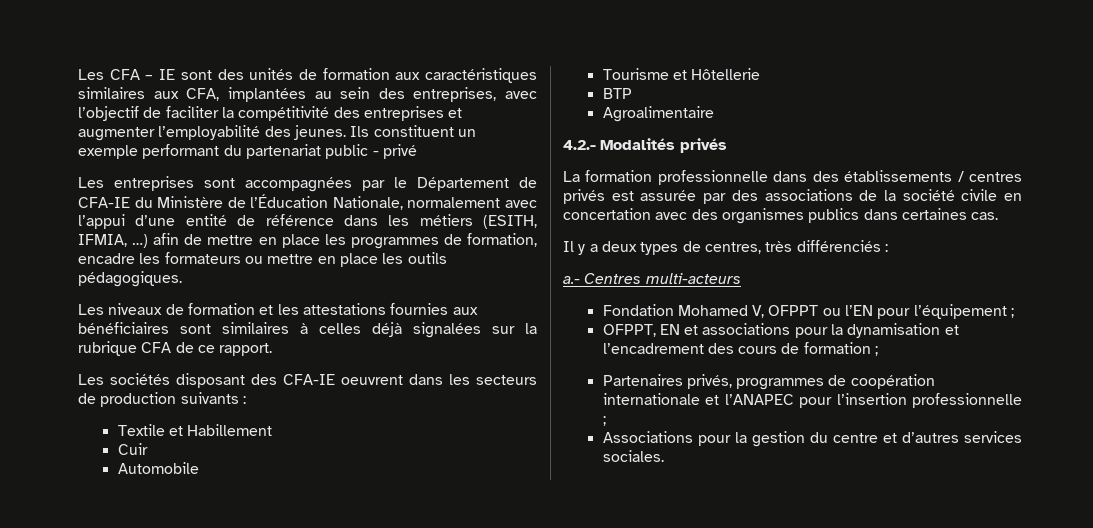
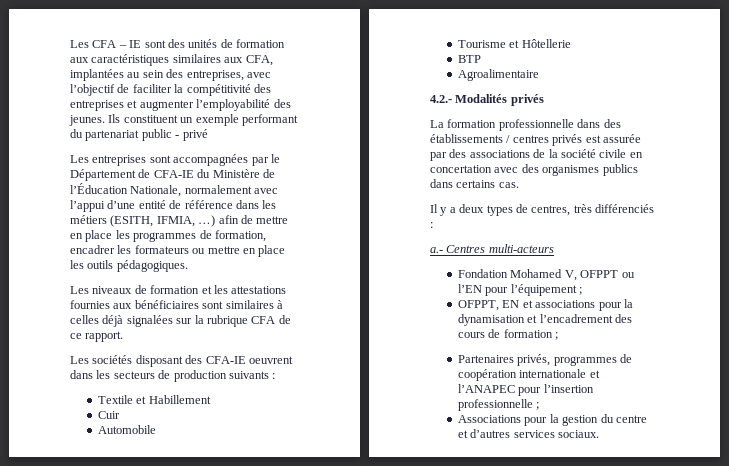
[78,253,135,264] encadre -> [70,245,115,254] encadrer
[901,208,967,220] certaines -> [456,180,496,188] certains
[602,450,664,462] sociales. -> [558,430,600,438] sociaux.

